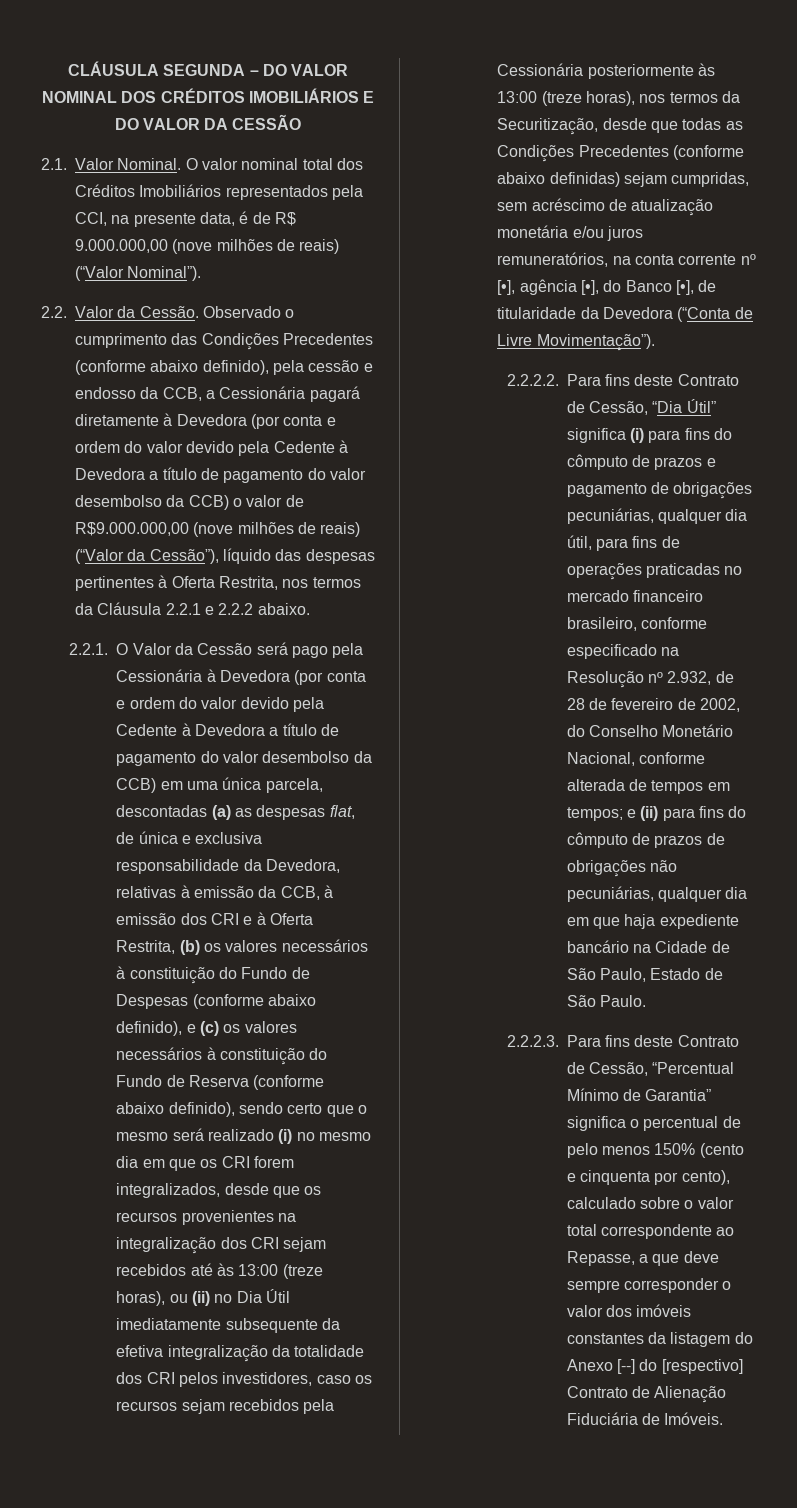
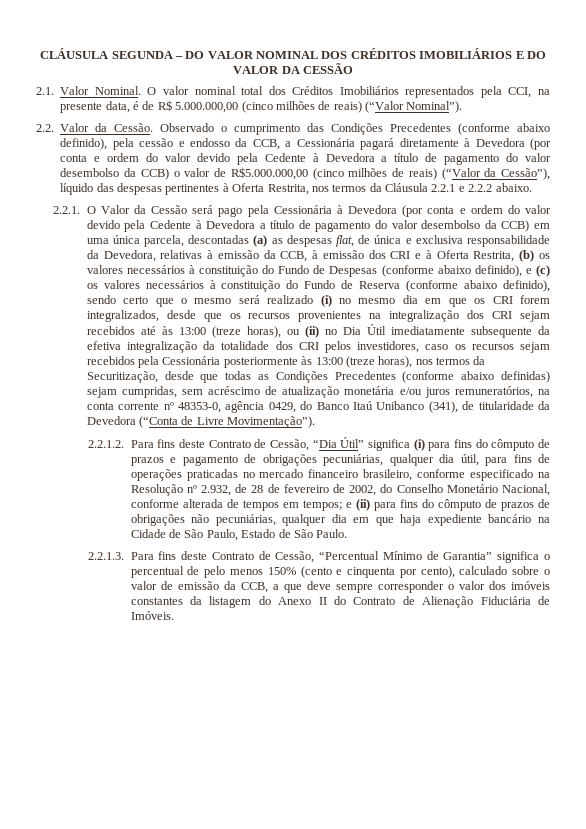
[75,239,213,254] 9.000.000,00 (nove -> [175,101,273,113] 5.000.000,00 (cinco
[75,522,234,537] R$9.000.000,00 (nove -> [230,167,344,180] R$5.000.000,00 (cinco
[497,279,694,295] [•], agência [•], do Banco [•], -> [177,401,458,413] 48353-0, agência 0429, do Banco Itaú Unibanco (341),
[506,374,559,386] 2.2.2.2. -> [88,440,125,448] 2.2.1.2.
[506,1035,559,1047] 2.2.2.3. -> [88,552,125,560] 2.2.1.3.
[566,1224,735,1239] [566,1251,635,1266] total correspondente ao Repasse, -> [160,581,268,593] de emissão da CCB,
[617,1359,743,1374] [--] do [respectivo] -> [318,596,347,605] II do

